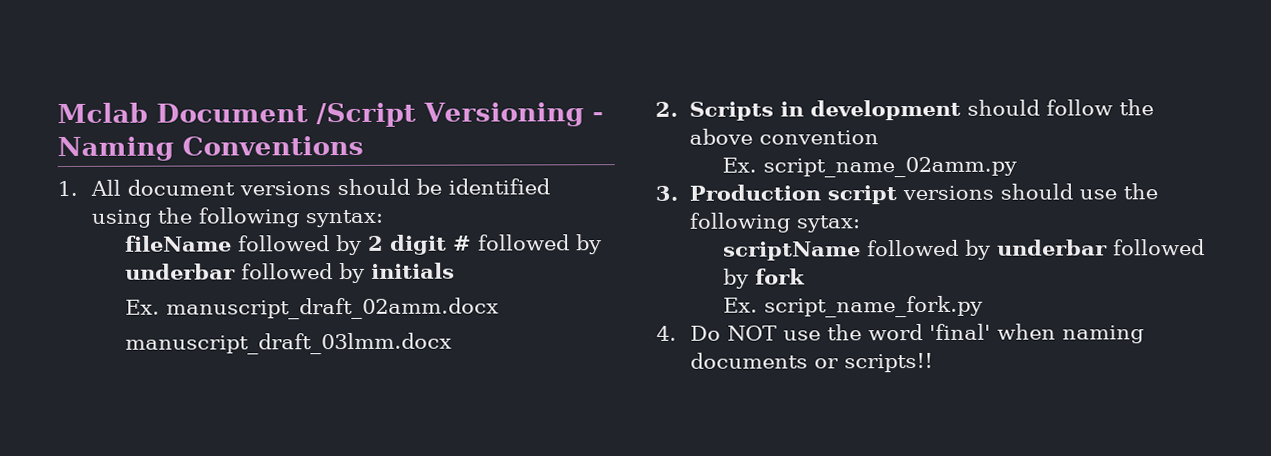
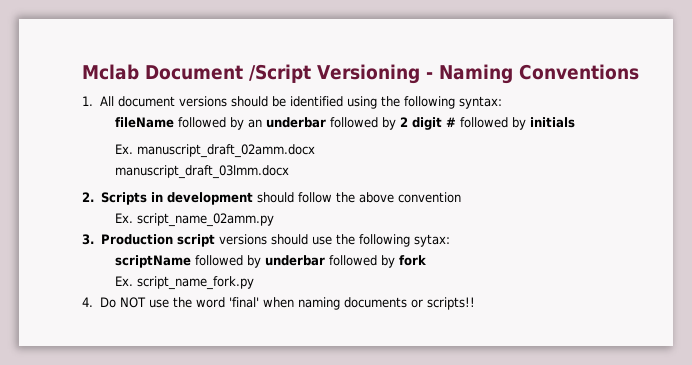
(363, 245) none -> [248,117,397,130] an underbar followed by
[125,262,366,284] underbar followed by -> (527, 123) none

